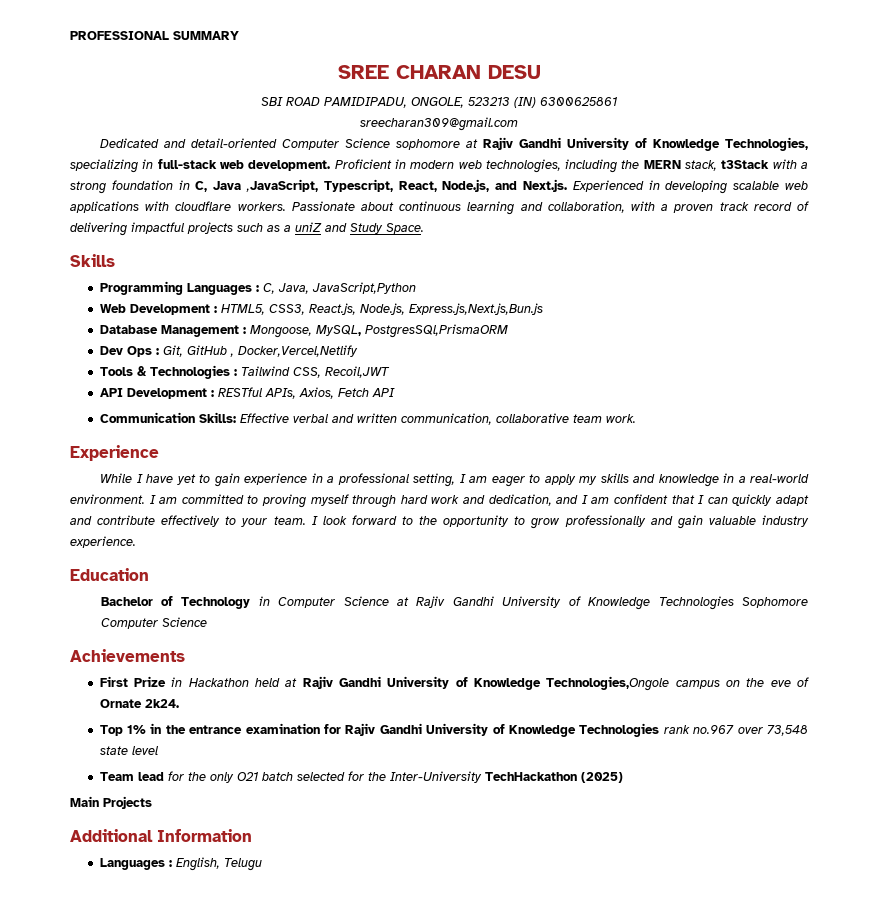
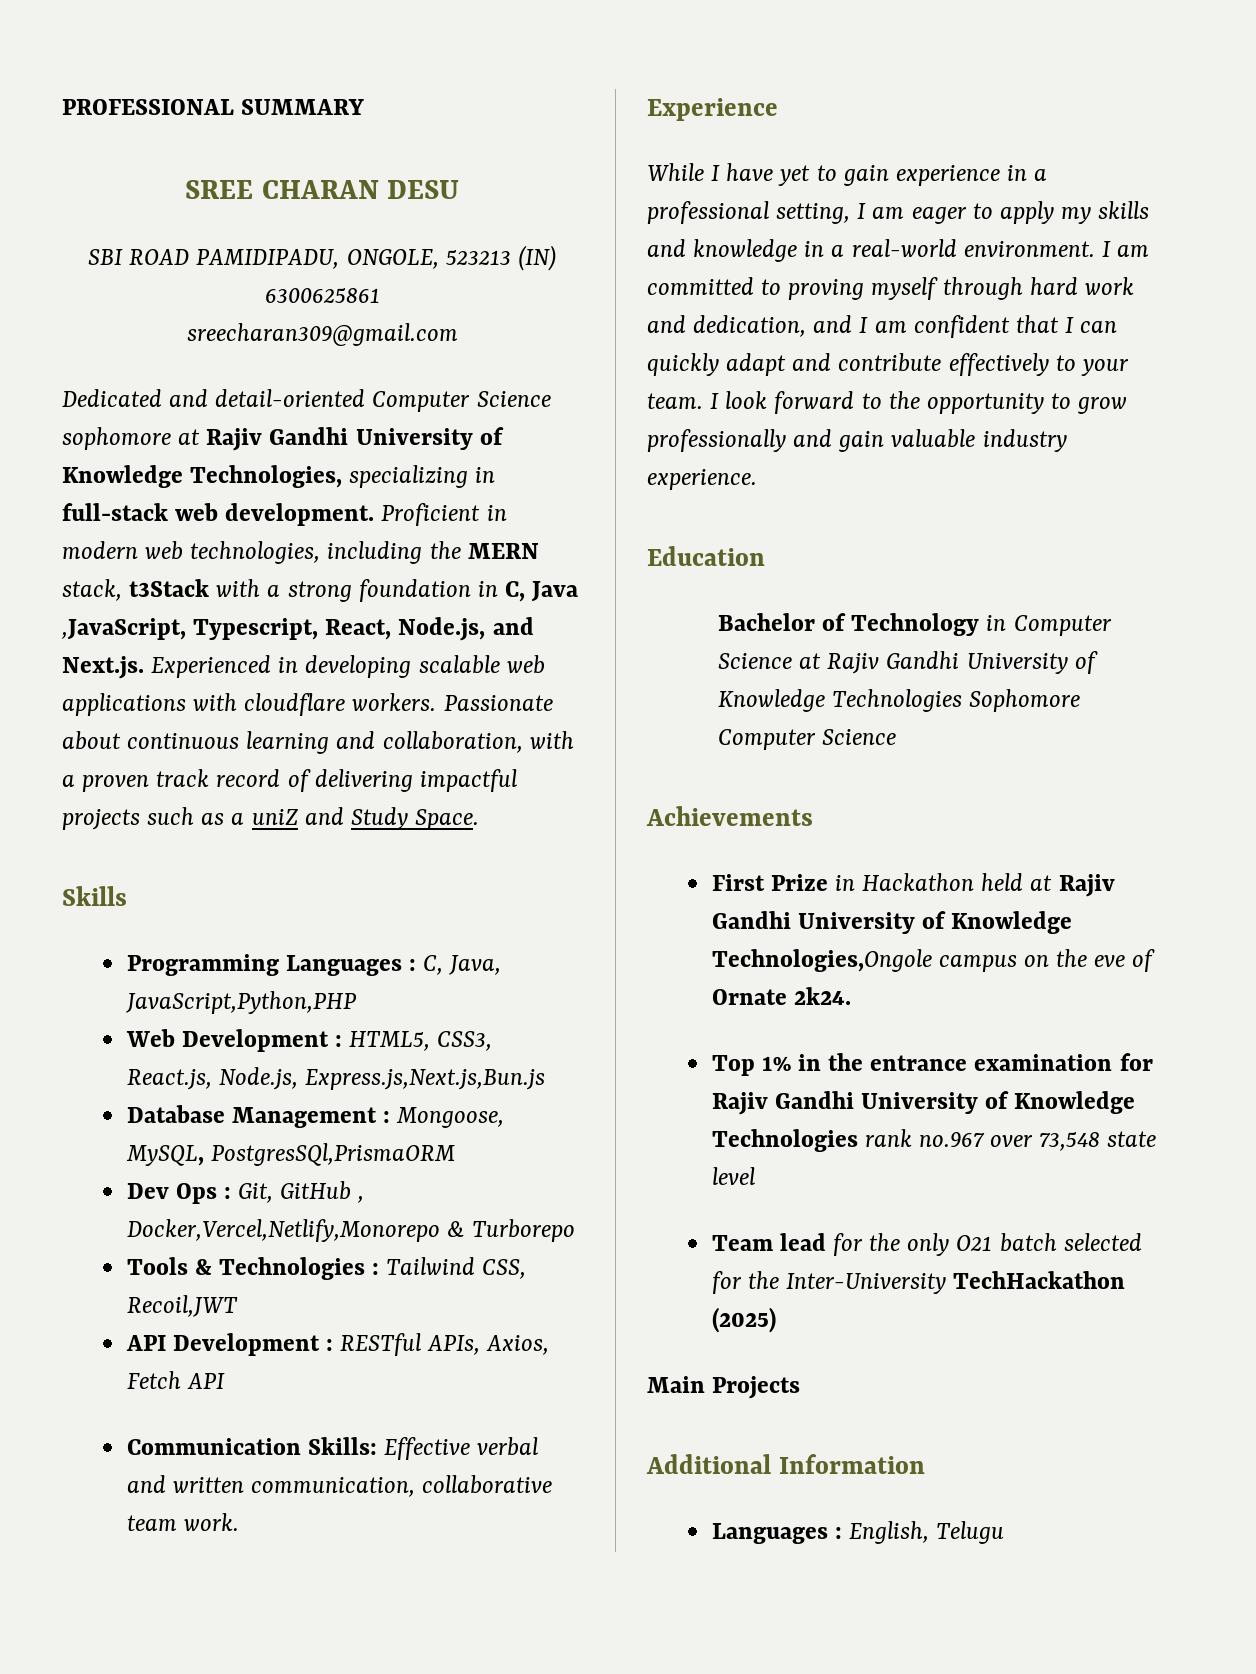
[311,282,416,294] JavaScript,Python -> [125,991,357,1014] JavaScript,Python,PHP
[237,345,358,357] Docker,Vercel,Netlify -> [126,1219,575,1242] Docker,Vercel,Netlify,Monorepo & Turborepo

